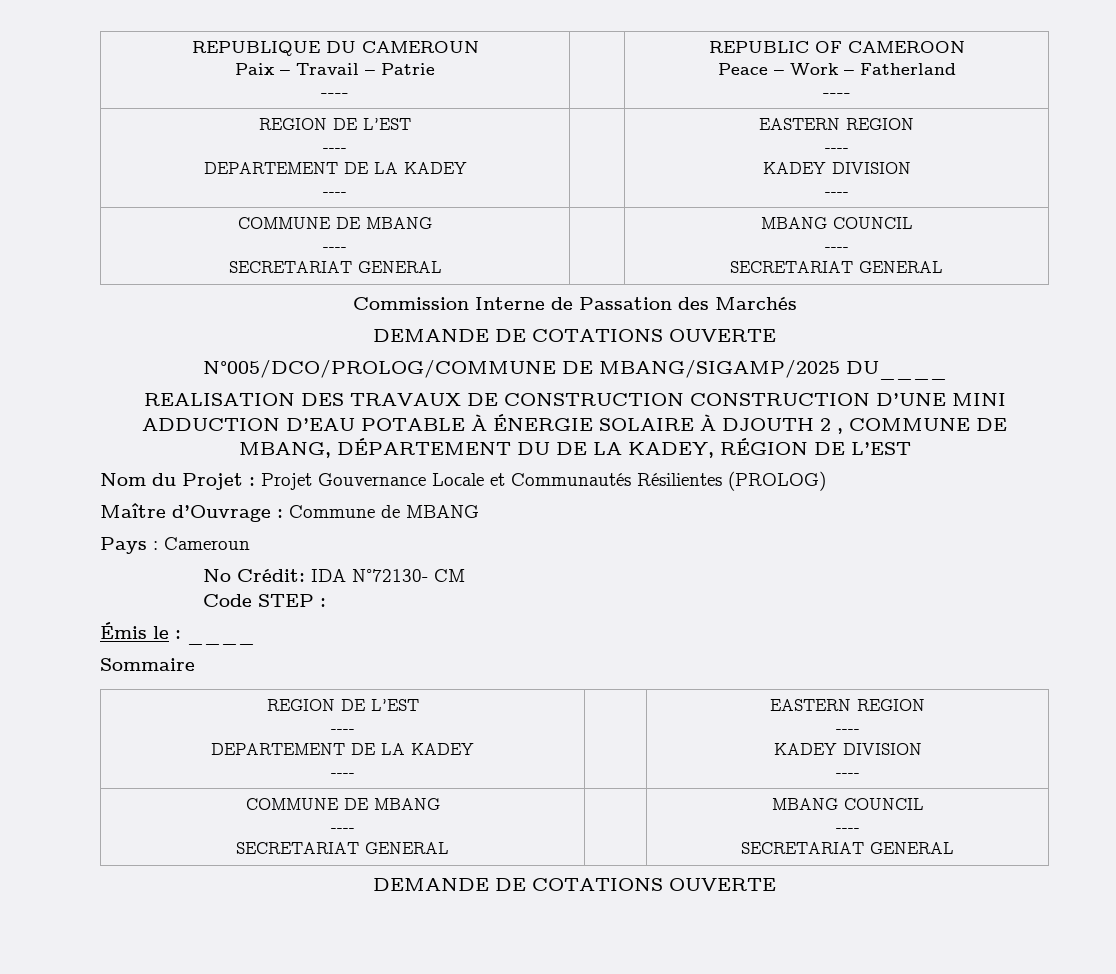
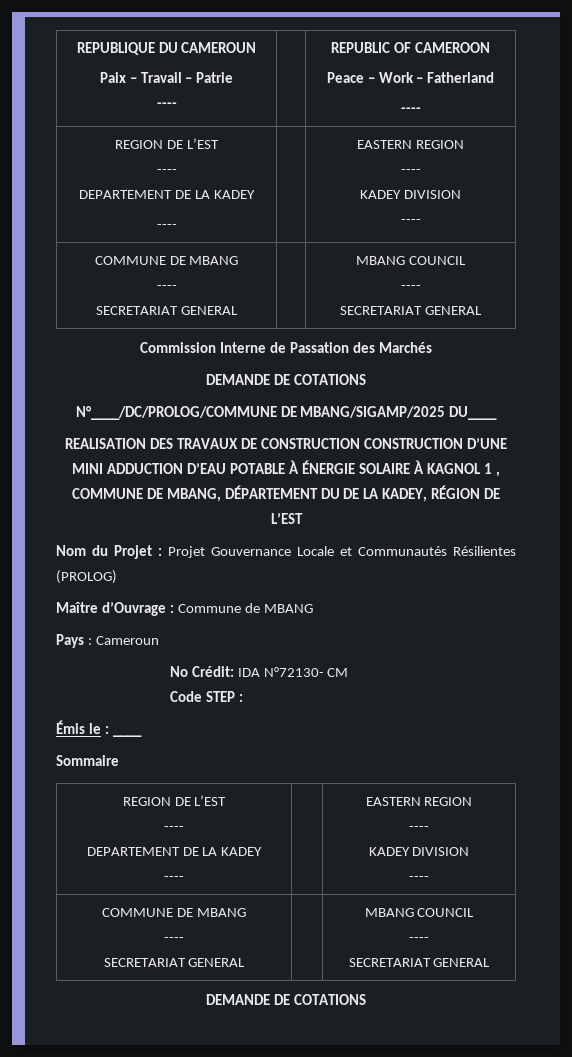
[669,329,776,342] [202,359,556,378] OUVERTE // N°005/DCO/PROLOG/COMMUNE -> [75,406,277,420] // N°____/DC/PROLOG/COMMUNE
[722,418,831,431] DJOUTH 2 -> [426,463,492,474] KAGNOL 1
[669,878,776,891] OUVERTE -> (366, 999) none

